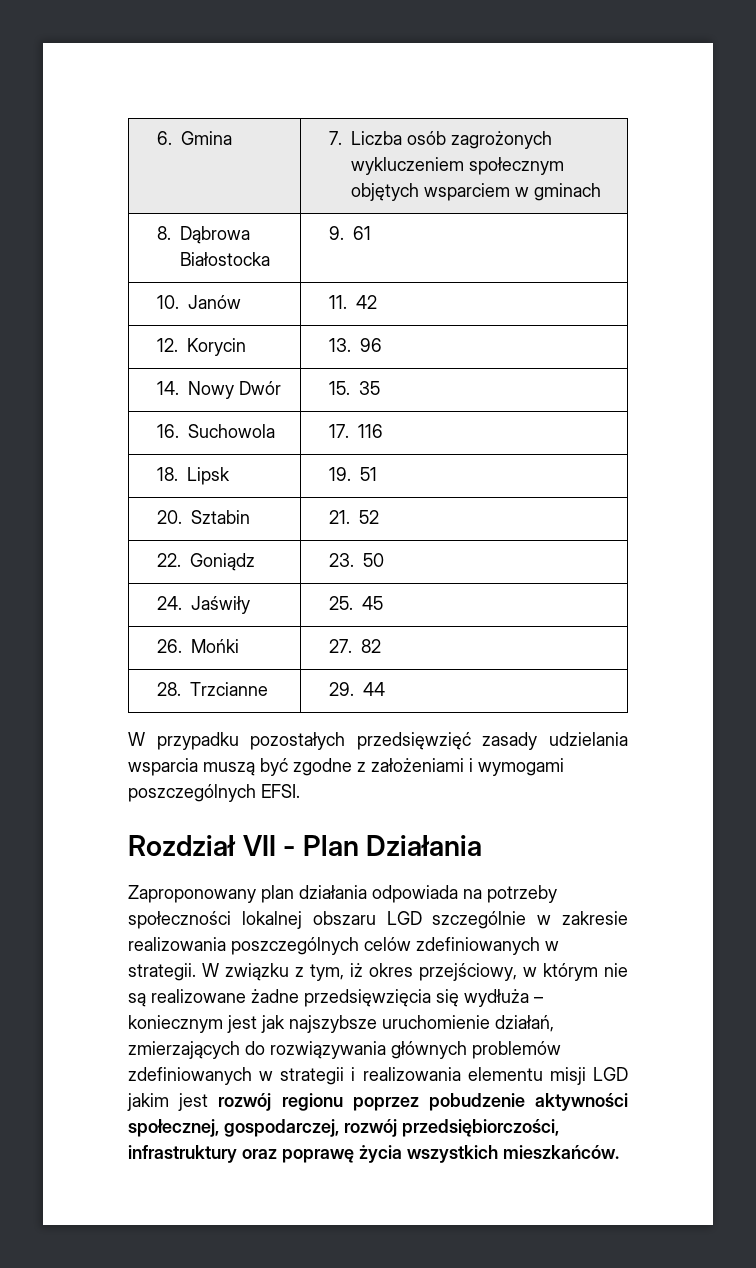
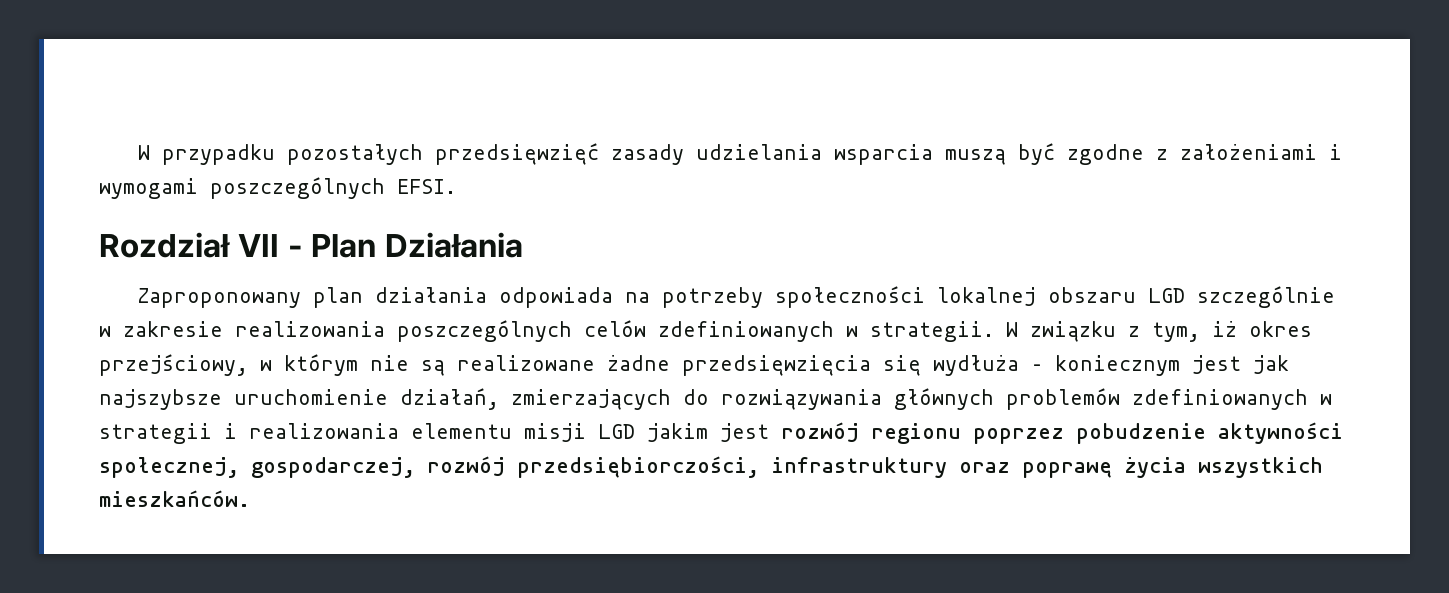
[156,131,232,145] [328,131,552,149] [350,157,564,175] [350,183,601,201] [156,226,250,244] [179,252,270,266] [328,226,371,240] [156,295,241,309] [328,295,377,309] [156,338,246,356] [328,338,382,352] [156,381,281,399] [328,381,380,395] [156,424,275,438] [328,424,383,438] [156,467,230,485] [328,467,377,481] [156,510,250,524] [328,510,379,524] [156,553,255,571] [328,553,384,567] [156,596,250,614] [328,596,383,610] [156,639,239,653] [328,639,381,653] [156,682,268,696] [328,682,385,696] 6. Gmina | 7. Liczba osób zagrożonych wykluczeniem społecznym objętych wsparciem w gminach // 8. Dąbrowa Białostocka | 9. 61 // 10. Janów | 11. 42 // 12. Korycin | 13. 96 // 14. Nowy Dwór | 15. 35 // 16. Suchowola | 17. 116 // 18. Lipsk | 19. 51 // 20. Sztabin | 21. 52 // 22. Goniądz | 23. 50 // 24. Jaświły | 25. 45 // 26. Mońki | 27. 82 // 28. Trzcianne | 29. 44 // -> (138, 152) none

